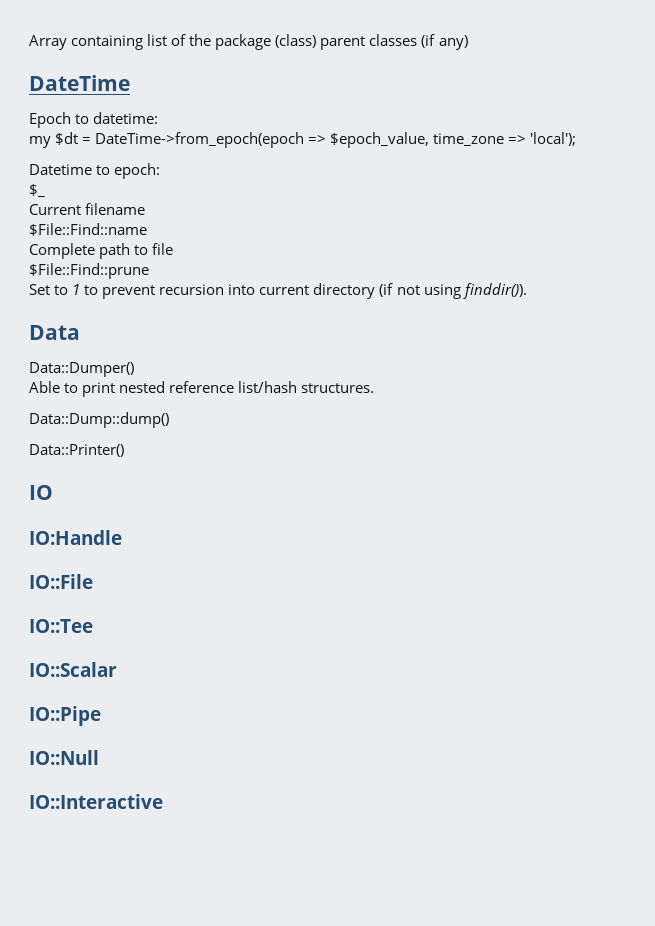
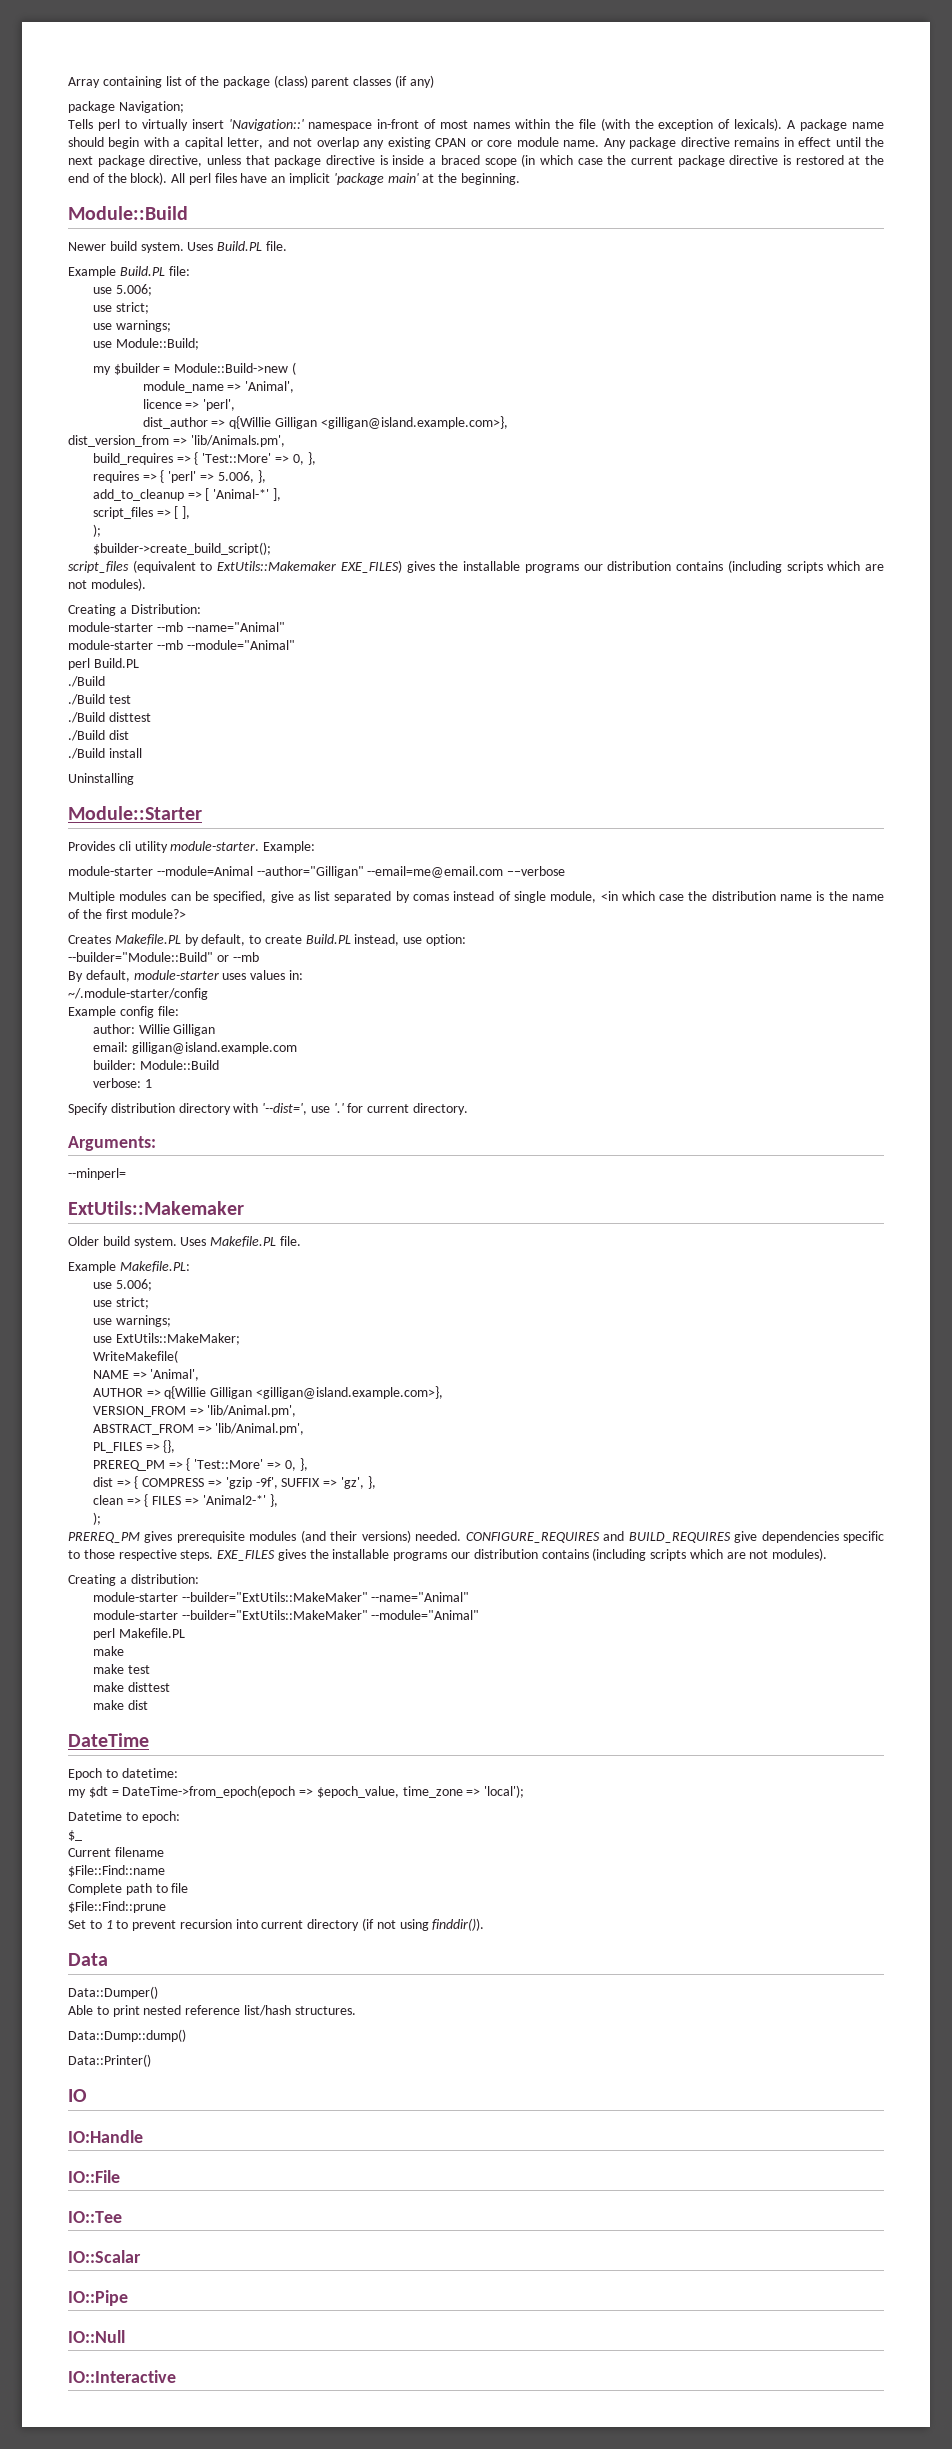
(468, 42) none -> [68,101,184,113] [68,118,885,131] [68,137,884,149] [68,154,884,167] [68,172,520,185] [68,206,188,220] [68,241,287,253] [68,266,190,278] [92,284,152,296] [92,302,149,314] [92,320,171,332] [92,338,199,350] [92,362,297,375] [142,381,295,393] [142,399,236,411] [142,416,508,429] [68,435,285,447] [92,452,316,465] [92,470,266,483] [92,488,282,501] [92,506,191,519] [92,524,101,537] [92,542,271,555] [68,560,885,573] [68,578,146,591] [68,604,201,616] [68,622,285,632] [68,640,295,650] [68,658,139,670] [68,676,105,687] [68,694,131,705] [68,712,151,723] [68,730,129,741] [68,748,142,759] [68,773,134,785] [68,806,202,820] [68,841,316,853] [68,866,566,878] [68,891,885,903] [68,909,187,919] [68,934,467,946] [68,952,259,962] [68,970,303,982] [68,988,208,1000] [68,1006,179,1018] [92,1024,216,1036] [92,1042,297,1054] [92,1060,219,1070] [92,1078,152,1088] [68,1103,469,1115] [68,1136,156,1151] [68,1168,126,1180] [68,1201,244,1215] [68,1236,301,1248] [68,1261,190,1273] [92,1279,152,1291] [92,1297,149,1309] [92,1315,171,1327] [92,1333,240,1345] [92,1350,178,1363] [92,1369,200,1381] [92,1386,444,1399] [92,1405,297,1417] [92,1423,305,1435] [92,1440,176,1453] [92,1458,308,1471] [92,1476,376,1489] [92,1494,278,1507] [92,1512,101,1525] [68,1530,884,1543] [68,1548,828,1561] [68,1574,199,1586] [92,1592,470,1602] [92,1610,480,1620] [92,1628,185,1640] [92,1646,124,1656] [92,1664,150,1674] [92,1682,170,1692] [92,1700,148,1710] // package Navigation; // Tells perl to virtually insert 'Navigation::' namespace in-front of most names within the file (with the exception of lexicals). A package name should begin with a capital letter, and not overlap any existing CPAN or core module name. Any package directive remains in effect until the next package directive, unless that package directive is inside a braced scope (in which case the current package directive is restored at the end of the block). All perl files have an implicit 'package main' at the beginning. // Module::Build // Newer build system. Uses Build.PL file. // Example Build.PL file: // use 5.006; // use strict; // use warnings; // use Module::Build; // my $builder = Module::Build->new ( // module_name => 'Animal', // licence => 'perl', // dist_author => q{Willie Gilligan <gilligan@island.example.com>}, // dist_version_from => 'lib/Animals.pm', // build_requires => { 'Test::More' => 0, }, // requires => { 'perl' => 5.006, }, // add_to_cleanup => [ 'Animal-*' ], // script_files => [ ], // ); // $builder->create_build_script(); // script_files (equivalent to ExtUtils::Makemaker EXE_FILES) gives the installable programs our distribution contains (including scripts which are not modules). // Creating a Distribution: // module-starter --mb --name="Animal" // module-starter --mb --module="Animal" // perl Build.PL // ./Build // ./Build test // ./Build disttest // ./Build dist // ./Build install // Uninstalling // Module::Starter // Provides cli utility module-starter. Example: // module-starter --module=Animal --author="Gilligan" --email=me@email.com −−verbose // Multiple modules can be specified, give as list separated by comas instead of single module, <in which case the distribution name is the name of the first module?> // Creates Makefile.PL by default, to create Build.PL instead, use option: // --builder="Module::Build" or --mb // By default, module-starter uses values in: // ~/.module-starter/config // Example config file: // author: Willie Gilligan // email: gilligan@island.example.com // builder: Module::Build // verbose: 1 // Specify distribution directory with '--dist=', use '.' for current directory. // Arguments: // --minperl= // ExtUtils::Makemaker // Older build system. Uses Makefile.PL file. // Example Makefile.PL: // use 5.006; // use strict; // use warnings; // use ExtUtils::MakeMaker; // WriteMakefile( // NAME => 'Animal', // AUTHOR => q{Willie Gilligan <gilligan@island.example.com>}, // VERSION_FROM => 'lib/Animal.pm', // ABSTRACT_FROM => 'lib/Animal.pm', // PL_FILES => {}, // PREREQ_PM => { 'Test::More' => 0, }, // dist => { COMPRESS => 'gzip -9f', SUFFIX => 'gz', }, // clean => { FILES => 'Animal2-*' }, // ); // PREREQ_PM gives prerequisite modules (and their versions) needed. CONFIGURE_REQUIRES and BUILD_REQUIRES give dependencies specific to those respective steps. EXE_FILES gives the installable programs our distribution contains (including scripts which are not modules). // Creating a distribution: // module-starter --builder="ExtUtils::MakeMaker" --name="Animal" // module-starter --builder="ExtUtils::MakeMaker" --module="Animal" // perl Makefile.PL // make // make test // make disttest // make dist

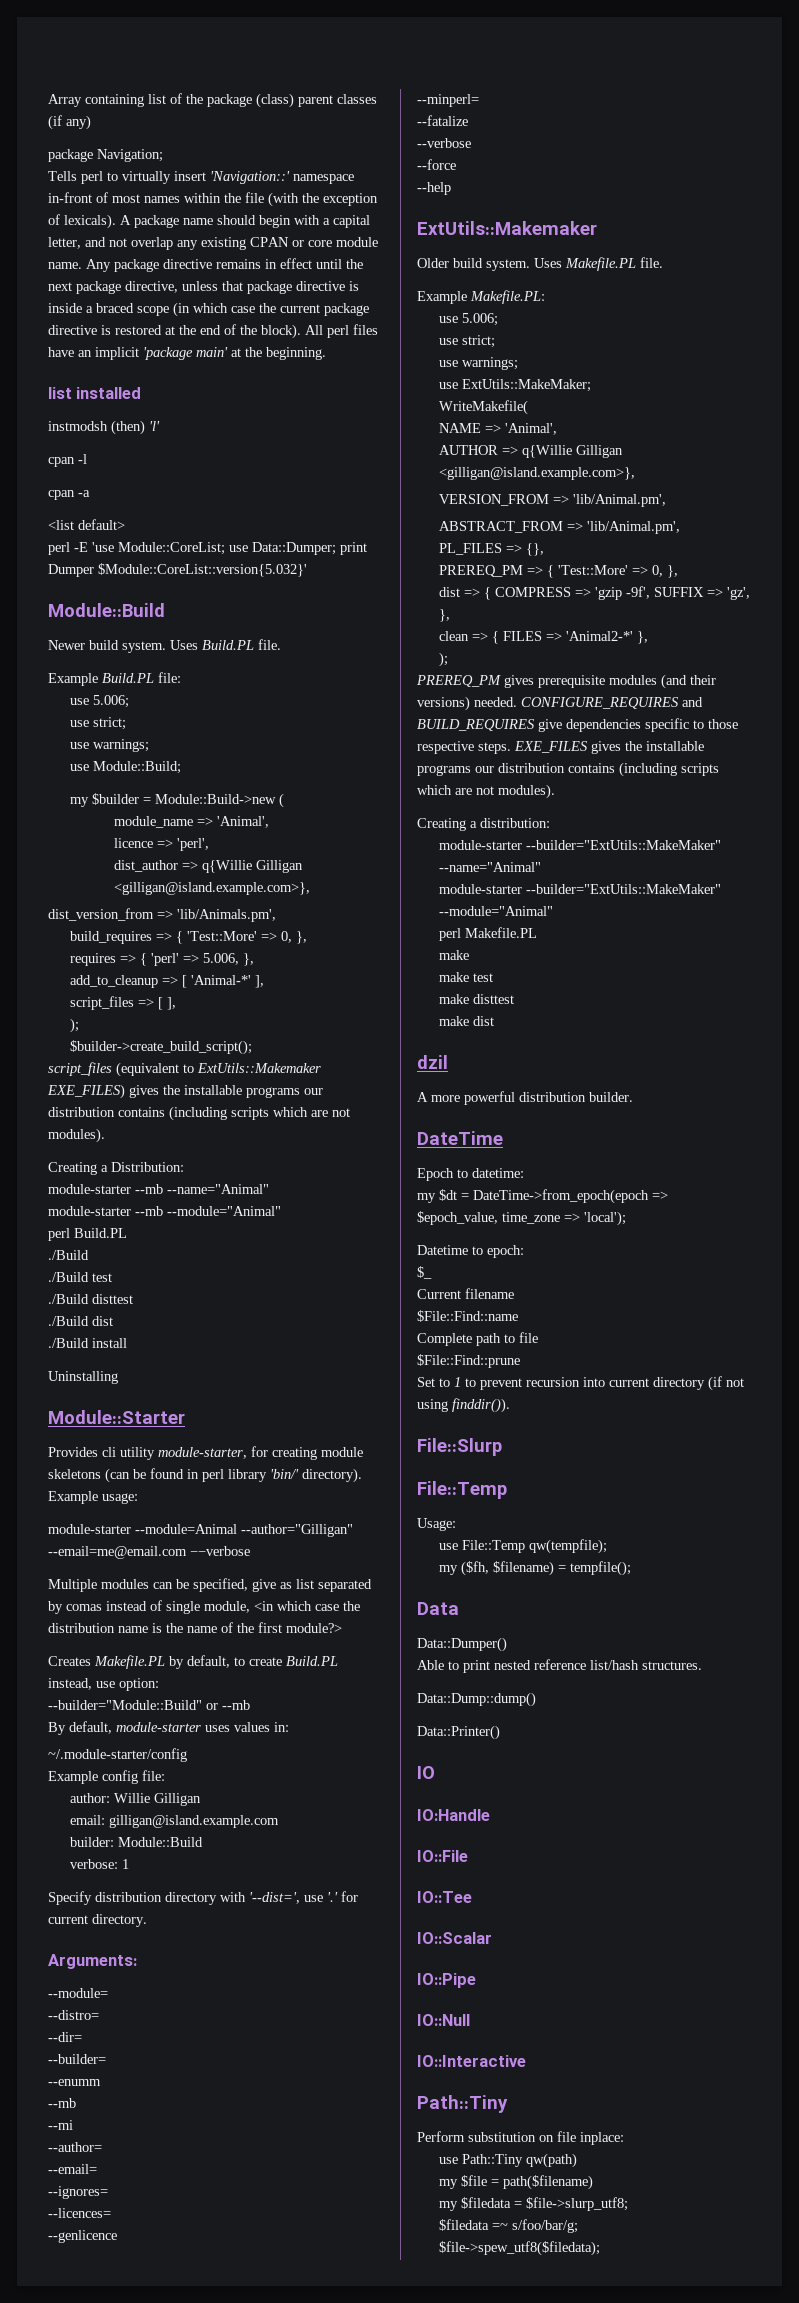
(520, 179) none -> [48,387,142,399] [48,420,160,435] [48,454,87,467] [48,490,90,500] [48,519,125,530] [48,542,367,555] [48,563,307,577] // list installed // instmodsh (then) 'l' // cpan -l // cpan -a // <list default> // perl -E 'use Module::CoreList; use Data::Dumper; print Dumper $Module::CoreList::version{5.032}'
[170,841,316,853] module-starter. Example: -> [158,1446,363,1460] [48,1468,362,1483] [48,1491,138,1504] module-starter, for creating module skeletons (can be found in perl library 'bin/' directory). Example usage:
[68,1168,126,1180] --minperl= -> [48,1988,108,1998] [48,2010,99,2020] [48,2032,82,2042] [48,2054,106,2064] [48,2079,101,2086] [48,2098,76,2108] [48,2120,73,2130] [48,2142,102,2152] [48,2164,97,2174] [48,2186,108,2199] [48,2208,111,2218] [48,2230,117,2243] [417,94,479,107] [417,115,468,126] [417,138,471,148] [417,159,456,170] [417,182,451,195] --module= // --distro= // --dir= // --builder= // --enumm // --mb // --mi // --author= // --email= // --ignores= // --licences= // --genlicence // --minperl= // --fatalize // --verbose // --force // --help
(148, 1705) none -> [417,1055,448,1069] [417,1091,633,1105] // dzil // A more powerful distribution builder.
(485, 1924) none -> [417,1438,502,1456] [417,1481,507,1499] [417,1518,456,1531] [438,1539,607,1554] [438,1561,631,1576] // File::Slurp // File::Temp // Usage: // use File::Temp qw(tempfile); // my ($fh, $filename) = tempfile();
(176, 2376) none -> [417,2095,508,2113] [417,2131,624,2145] [438,2153,577,2168] [438,2175,593,2190] [438,2197,628,2211] [438,2219,578,2233] [438,2241,600,2256] // Path::Tiny // Perform substitution on file inplace: // use Path::Tiny qw(path) // my $file = path($filename) // my $filedata = $file->slurp_utf8; // $filedata =~ s/foo/bar/g; // $file->spew_utf8($filedata);

